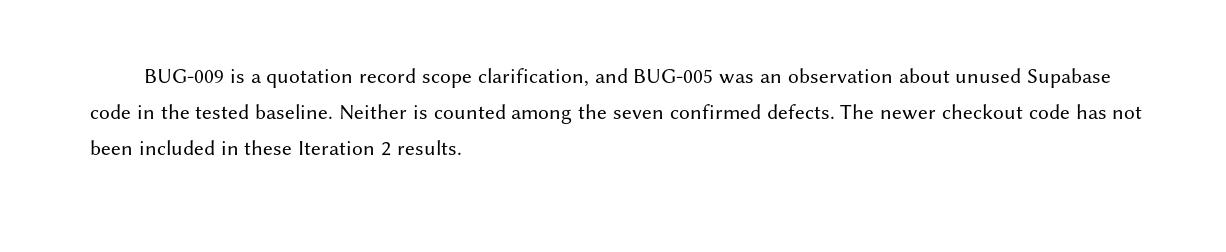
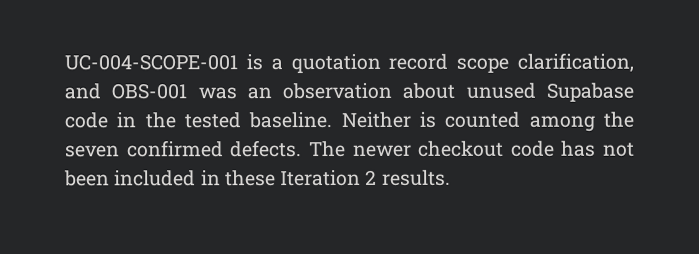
[143,69,224,83] BUG-009 -> [64,54,238,71] UC-004-SCOPE-001
[633,69,714,83] BUG-005 -> [111,83,188,100] OBS-001

